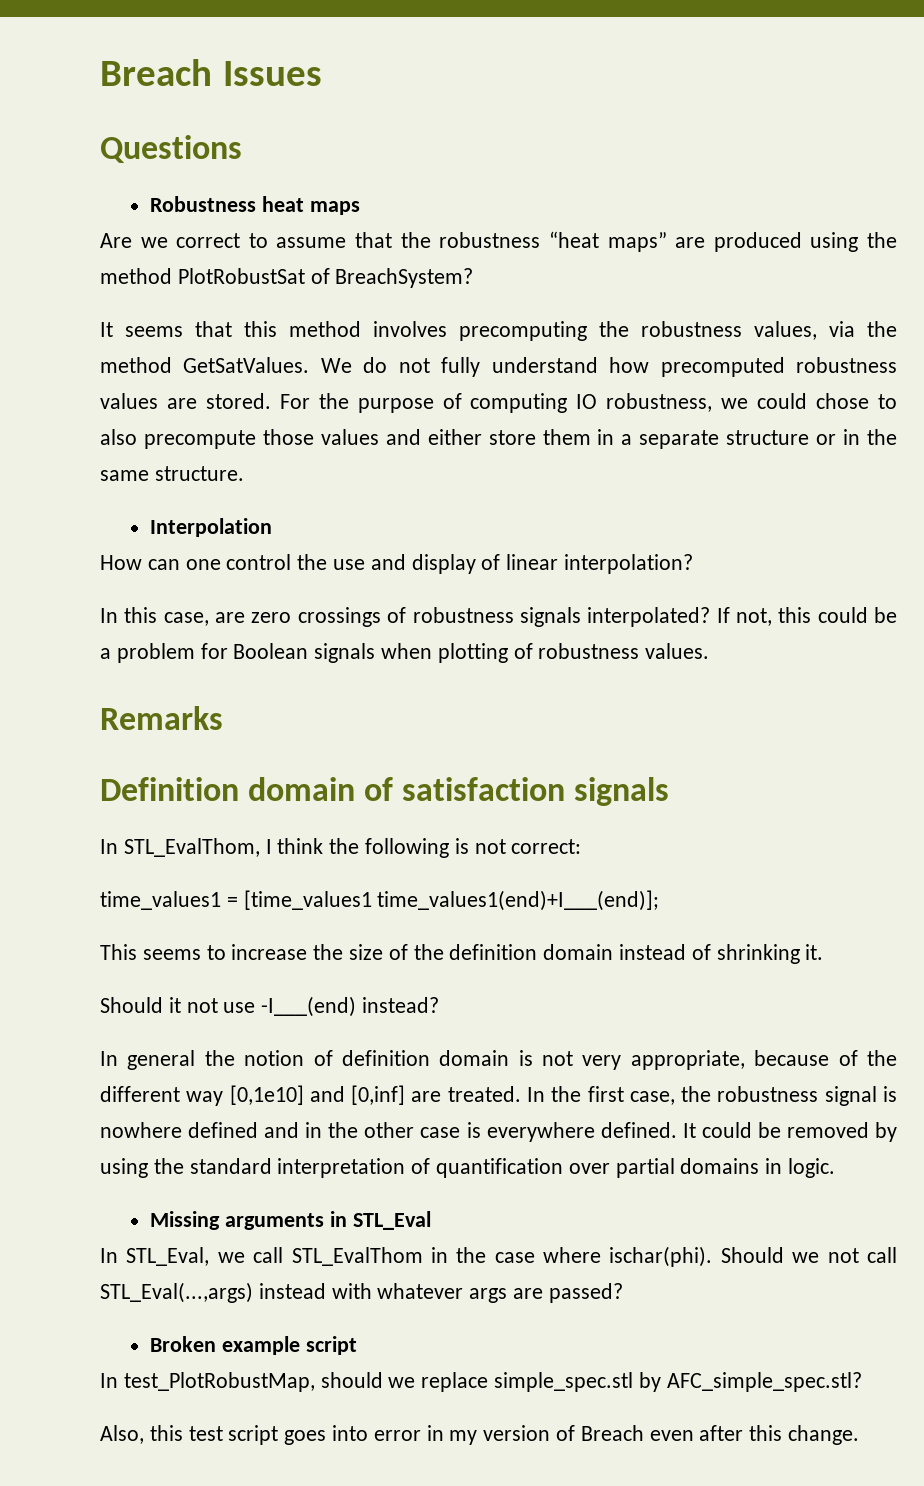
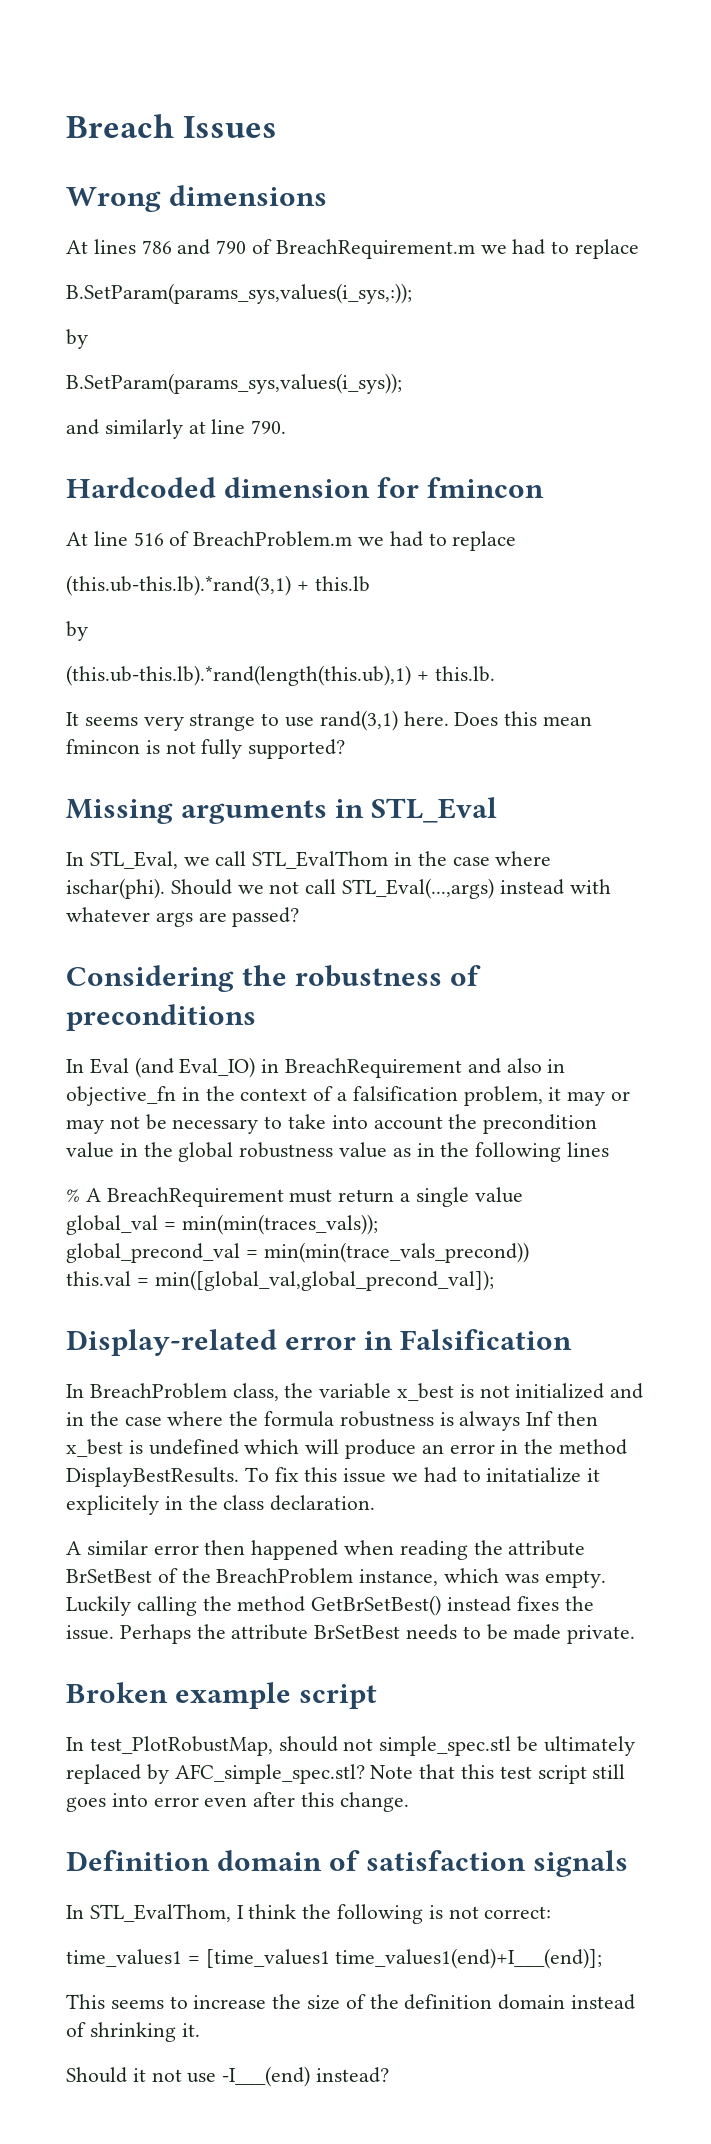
[100,135,242,163] [150,196,360,215] [100,231,898,252] [100,268,474,288] [100,321,897,341] [100,357,898,377] [100,393,897,413] [100,429,898,449] [100,466,244,481] [150,518,273,537] [100,554,694,574] [100,607,898,627] [100,643,710,663] [100,706,223,730] Questions // Robustness heat maps // Are we correct to assume that the robustness “heat maps” are produced using the method PlotRobustSat of BreachSystem? // It seems that this method involves precomputing the robustness values, via the method GetSatValues. We do not fully understand how precomputed robustness values are stored. For the purpose of computing IO robustness, we could chose to also precompute those values and either store them in a separate structure or in the same structure. // Interpolation // How can one control the use and display of linear interpolation? // In this case, are zero crossings of robustness signals interpolated? If not, this could be a problem for Boolean signals when plotting of robustness values. // Remarks -> [66,185,328,212] [66,239,640,259] [66,283,412,304] [66,329,88,349] [66,373,402,394] [66,419,287,439] [66,477,545,498] [66,531,517,551] [66,575,370,596] [66,621,88,641] [66,665,495,686] [66,710,593,731] [66,739,346,759] [66,797,498,824] [66,851,552,869] [66,878,611,899] [66,907,300,927] [66,965,482,992] [66,1004,256,1031] [66,1057,566,1078] [66,1086,631,1106] [66,1114,598,1134] [66,1142,610,1162] [66,1187,523,1207] [66,1214,378,1235] [66,1242,529,1263] [66,1270,494,1291] [66,1329,573,1356] [66,1383,644,1401] [66,1411,599,1431] [66,1439,628,1459] [66,1467,601,1487] [66,1495,376,1515] [66,1540,586,1560] [66,1568,606,1588] [66,1595,594,1616] [66,1624,636,1644] [66,1682,378,1709] [66,1736,635,1756] [66,1764,626,1784] [66,1792,409,1812] Wrong dimensions // At lines 786 and 790 of BreachRequirement.m we had to replace // B.SetParam(params_sys,values(i_sys,:)); // by // B.SetParam(params_sys,values(i_sys)); // and similarly at line 790. // Hardcoded dimension for fmincon // At line 516 of BreachProblem.m we had to replace // (this.ub-this.lb).*rand(3,1) + this.lb // by // (this.ub-this.lb).*rand(length(this.ub),1) + this.lb. // It seems very strange to use rand(3,1) here. Does this mean fmincon is not fully supported? // Missing arguments in STL_Eval // In STL_Eval, we call STL_EvalThom in the case where ischar(phi). Should we not call STL_Eval(...,args) instead with whatever args are passed? // Considering the robustness of preconditions // In Eval (and Eval_IO) in BreachRequirement and also in objective_fn in the context of a falsification problem, it may or may not be necessary to take into account the precondition value in the global robustness value as in the following lines // % A BreachRequirement must return a single value // global_val = min(min(traces_vals)); // global_precond_val = min(min(trace_vals_precond)) // this.val = min([global_val,global_precond_val]); // Display-related error in Falsification // In BreachProblem class, the variable x_best is not initialized and in the case where the formula robustness is always Inf then x_best is undefined which will produce an error in the method DisplayBestResults. To fix this issue we had to initatialize it explicitely in the class declaration. // A similar error then happened when reading the attribute BrSetBest of the BreachProblem instance, which was empty. Luckily calling the method GetBrSetBest() instead fixes the issue. Perhaps the attribute BrSetBest needs to be made private. // Broken example script // In test_PlotRobustMap, should not simple_spec.stl be ultimately replaced by AFC_simple_spec.stl? Note that this test script still goes into error even after this change.
[100,1050,897,1070] [100,1085,898,1106] [100,1122,897,1142] [100,1158,836,1178] [150,1211,431,1230] [100,1246,897,1267] [100,1282,623,1303] [150,1336,357,1355] [100,1372,862,1392] [100,1425,860,1445] // In general the notion of definition domain is not very appropriate, because of the different way [0,1e10] and [0,inf] are treated. In the first case, the robustness signal is nowhere defined and in the other case is everywhere defined. It could be removed by using the standard interpretation of quantification over partial domains in logic. // Missing arguments in STL_Eval // In STL_Eval, we call STL_EvalThom in the case where ischar(phi). Should we not call STL_Eval(...,args) instead with whatever args are passed? // Broken example script // In test_PlotRobustMap, should we replace simple_spec.stl by AFC_simple_spec.stl? // Also, this test script goes into error in my version of Breach even after this change. -> (390, 2075) none

